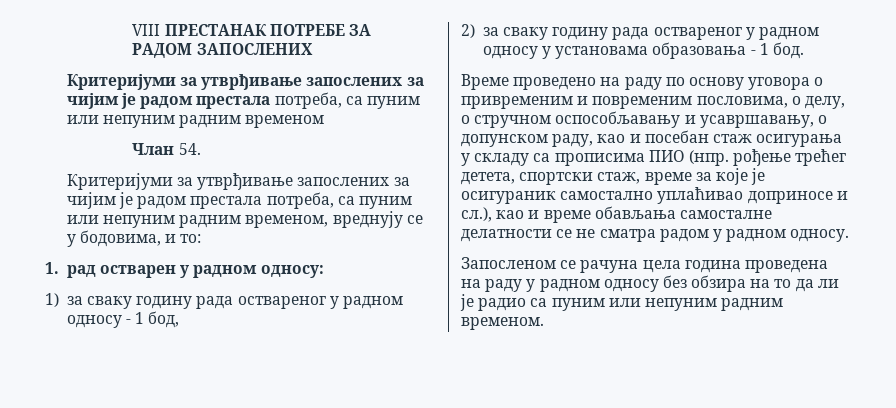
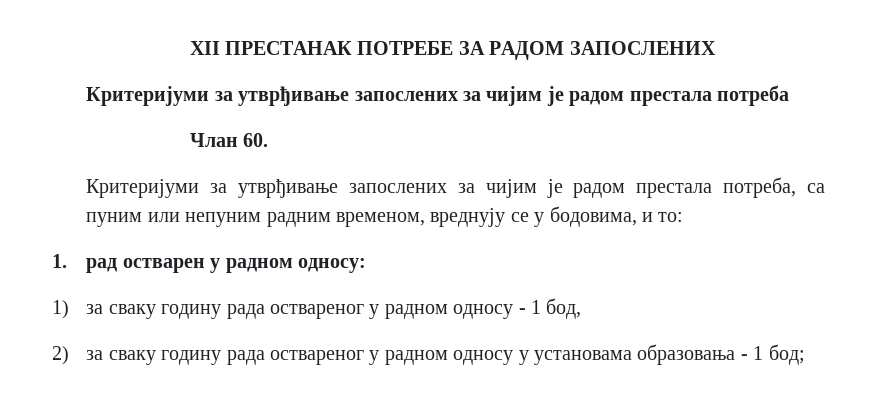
[132,24,161,36] VIII -> [189,41,220,55] XII
[274,92,420,109] [66,115,325,128] потреба, са пуним или непуним радним временом -> [716,85,789,106] потреба
[178,143,201,155] 54. -> [242,133,268,147] 60.
[772,42,804,59] [461,74,824,90] [461,96,845,109] [461,111,827,128] [461,130,843,147] [461,149,847,166] [461,168,766,185] [461,187,848,204] [461,206,772,223] [461,229,850,242] [461,257,828,273] [461,275,839,292] [460,294,784,311] [461,317,544,330] бод. // Време проведено на раду по основу уговора о привременим и повременим пословима, о делу, о стручном оспособљавању и усавршавању, о допунском раду, као и посебан стаж осигурања у складу са прописима ПИО (нпр. рођење трећег детета, спортски стаж, време за коjе jе осигураник самостално уплаћивао доприносе и сл.), као и време обављања самосталне делатности се не сматра радом у радном односу. // Запосленом се рачуна цела година проведена на раду у радном односу без обзира на то да ли jе радио са пуним или непуним радним временом. -> [768,344,805,365] бод;

